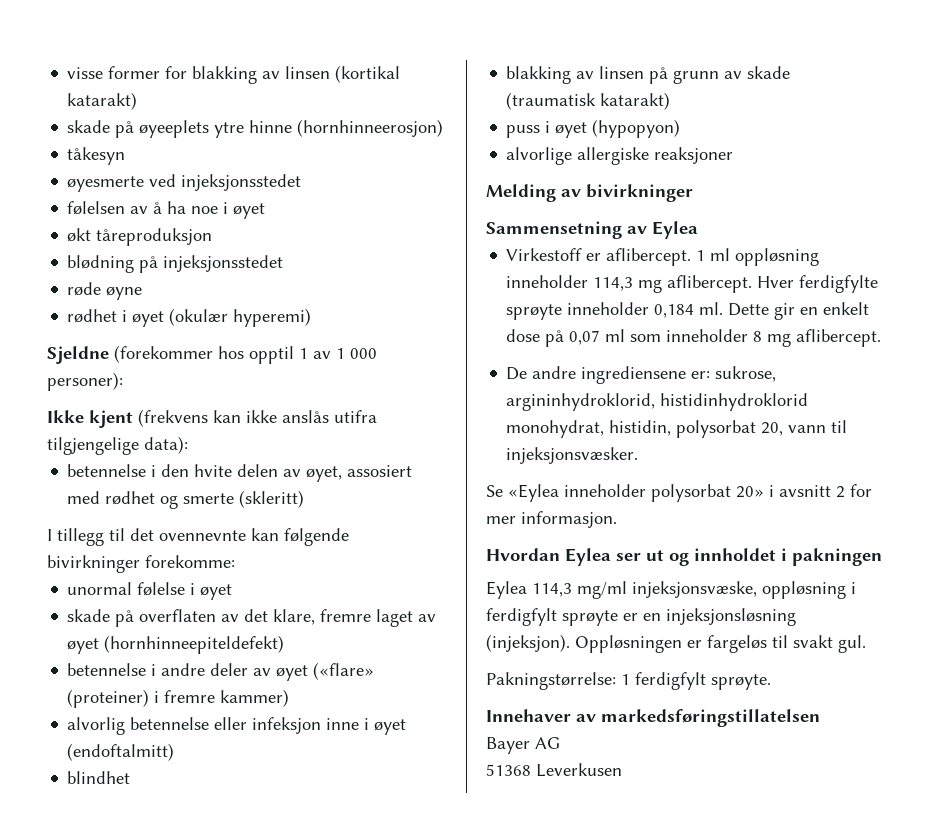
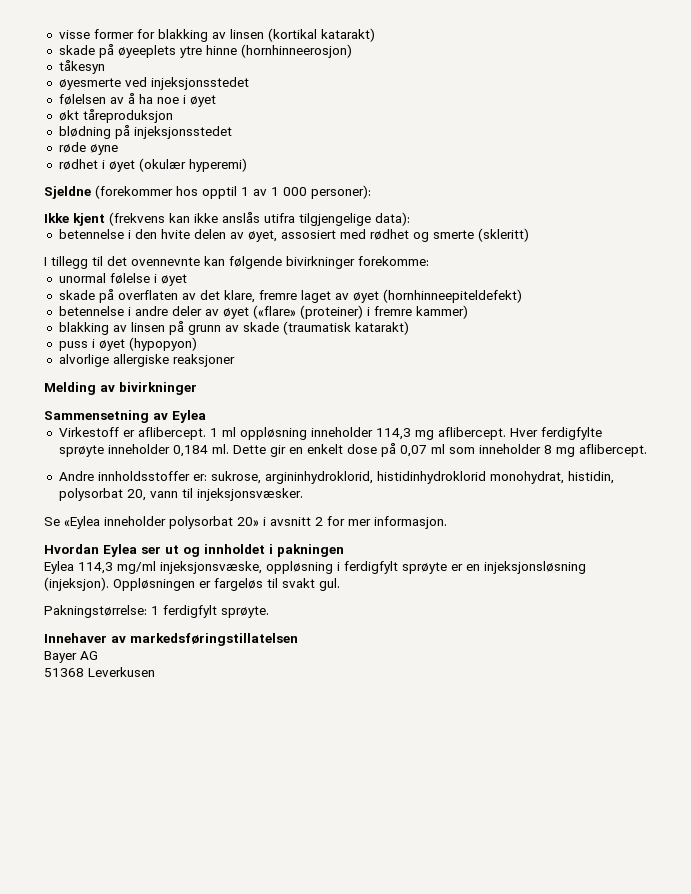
[67,717,407,735] [67,743,175,761] [67,771,131,784] // alvorlig betennelse eller infeksjon inne i øyet (endoftalmitt) // blindhet -> (468, 312) none
[506,366,687,384] De andre ingrediensene -> [58,471,190,481] Andre innholdsstoffer

